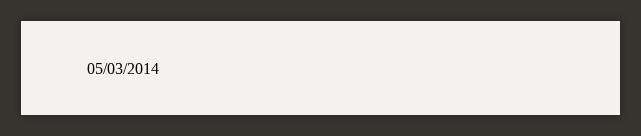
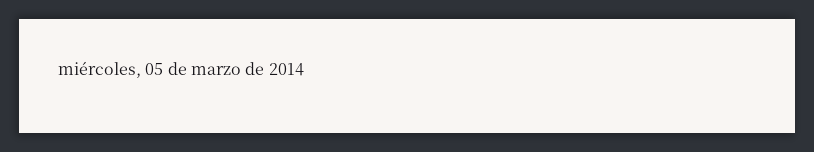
[87,63,159,74] 05/03/2014 -> [58,61,304,78] miércoles, 05 de marzo de 2014

